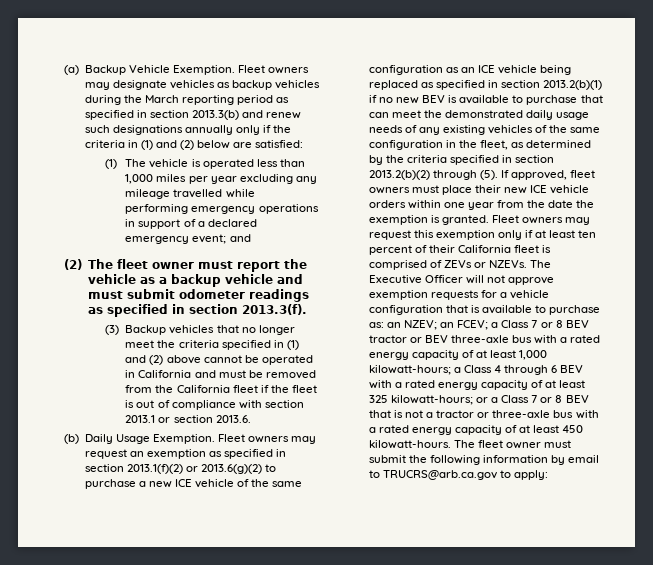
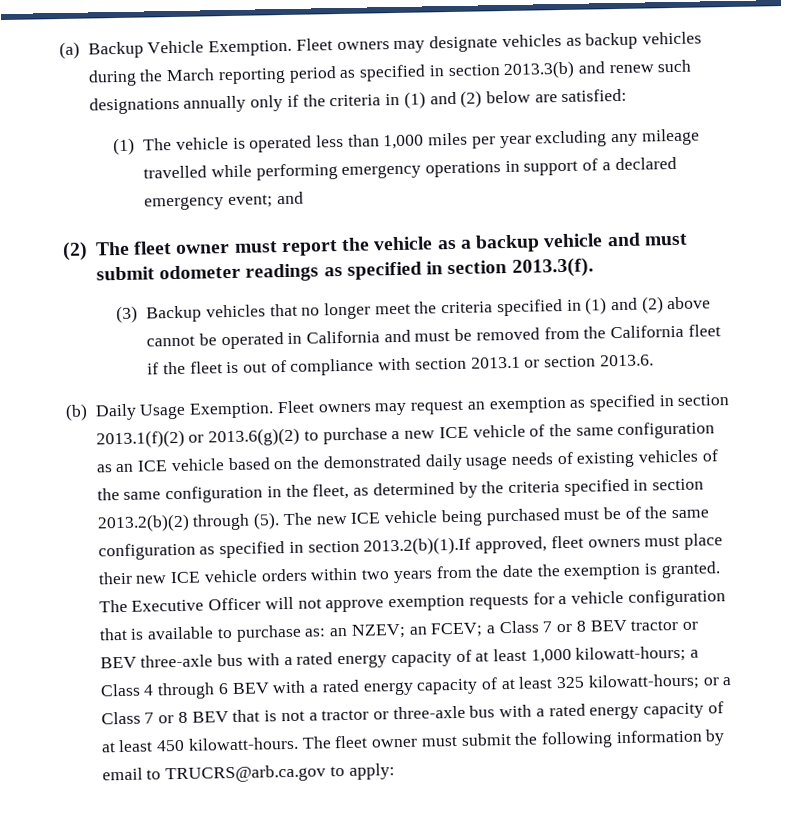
[540,65,572,75] [368,80,603,90] [368,95,603,105] [368,110,421,118] being replaced as specified in section 2013.2(b)(1) if no new BEV is available to purchase that can meet -> [227,457,294,471] based on
[418,127,440,135] any -> (573, 458) none
[501,170,510,178] If -> [282,506,710,527] [97,536,472,561] The new ICE vehicle being purchased must be of the same configuration as specified in section 2013.2(b)(1).If
[443,202,495,210] one year -> [361,569,433,584] two years
[492,215,591,225] [368,230,597,240] [368,245,552,255] [368,260,528,270] Fleet owners may request this exemption only if at least ten percent of their California fleet is comprised of ZEVs or NZEVs. -> (721, 570) none

